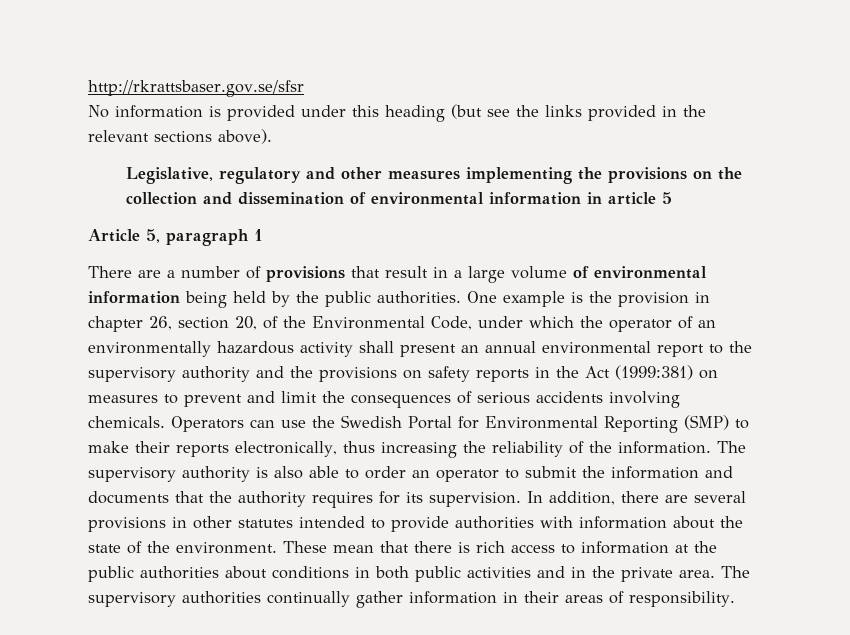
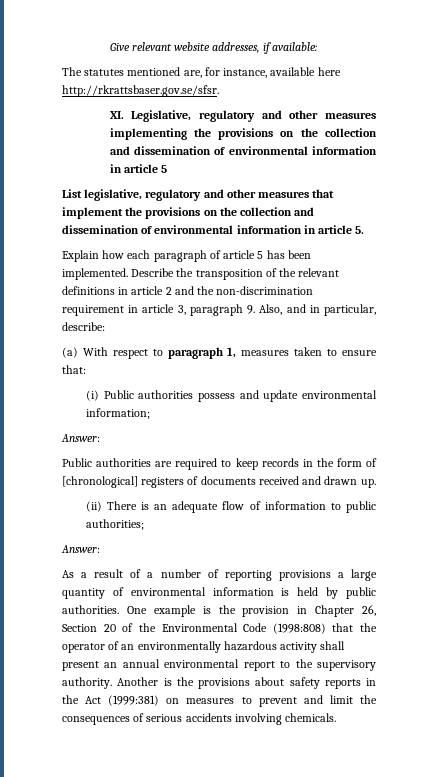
[88,80,304,97] [88,104,706,122] [88,129,272,144] http://rkrattsbaser.gov.se/sfsr // No information is provided under this heading (but see the links provided in the relevant sections above). // -> [109,42,317,54] [62,67,341,78] [62,85,219,97] [109,111,124,119] Give relevant website addresses, if available: // The statutes mentioned are, for instance, available here http://rkrattsbaser.gov.se/sfsr. // XI.
[88,229,263,246] [88,266,448,282] Article 5, paragraph 1 // There are a number of provisions that result in -> [62,189,335,201] [62,207,315,219] [62,225,365,234] [62,250,311,262] [62,268,340,280] [62,286,314,295] [62,304,376,316] [62,322,105,331] [62,347,377,359] [62,365,86,374] [85,390,377,402] [85,408,150,419] [61,434,100,442] [62,458,377,470] [62,476,376,488] [85,501,376,513] [85,519,144,530] [61,545,100,553] [62,569,331,581] List legislative, regulatory and other measures that implement the provisions on the collection and dissemination of environmental information in article 5. // Explain how each paragraph of article 5 has been implemented. Describe the transposition of the relevant definitions in article 2 and the non-discrimination requirement in article 3, paragraph 9. Also, and in particular, describe: // (a) With respect to paragraph 1, measures taken to ensure that: // (i) Public authorities possess and update environmental information; // Answer: // Public authorities are required to keep records in the form of [chronological] registers of documents received and drawn up. // (ii) There is an adequate flow of information to public authorities; // Answer: // As a result of a number of reporting provisions
[511,266,707,279] [88,291,227,308] volume of environmental information being -> [62,587,290,599] quantity of environmental information is
[296,291,319,303] the -> (339, 593) none
[88,316,574,332] chapter 26, section 20, of the Environmental Code, under which -> [315,605,376,617] [62,623,354,634] Chapter 26, Section 20 of the Environmental Code (1998:808) that
[182,366,422,382] authority and the provisions on -> [62,677,285,689] authority. Another is the provisions about
[171,415,749,433] [88,441,746,458] [88,466,733,482] [88,491,746,508] [88,516,743,532] [88,541,717,554] [88,566,750,582] [88,591,735,608] Operators can use the Swedish Portal for Environmental Reporting (SMP) to make their reports electronically, thus increasing the reliability of the information. The supervisory authority is also able to order an operator to submit the information and documents that the authority requires for its supervision. In addition, there are several provisions in other statutes intended to provide authorities with information about the state of the environment. These mean that there is rich access to information at the public authorities about conditions in both public activities and in the private area. The supervisory authorities continually gather information in their areas of responsibility. -> (337, 717) none

